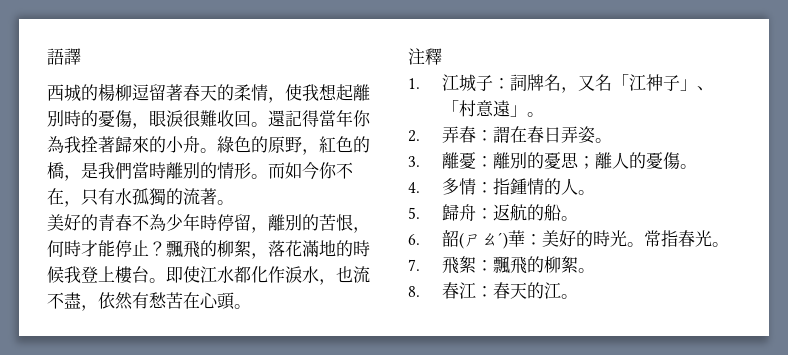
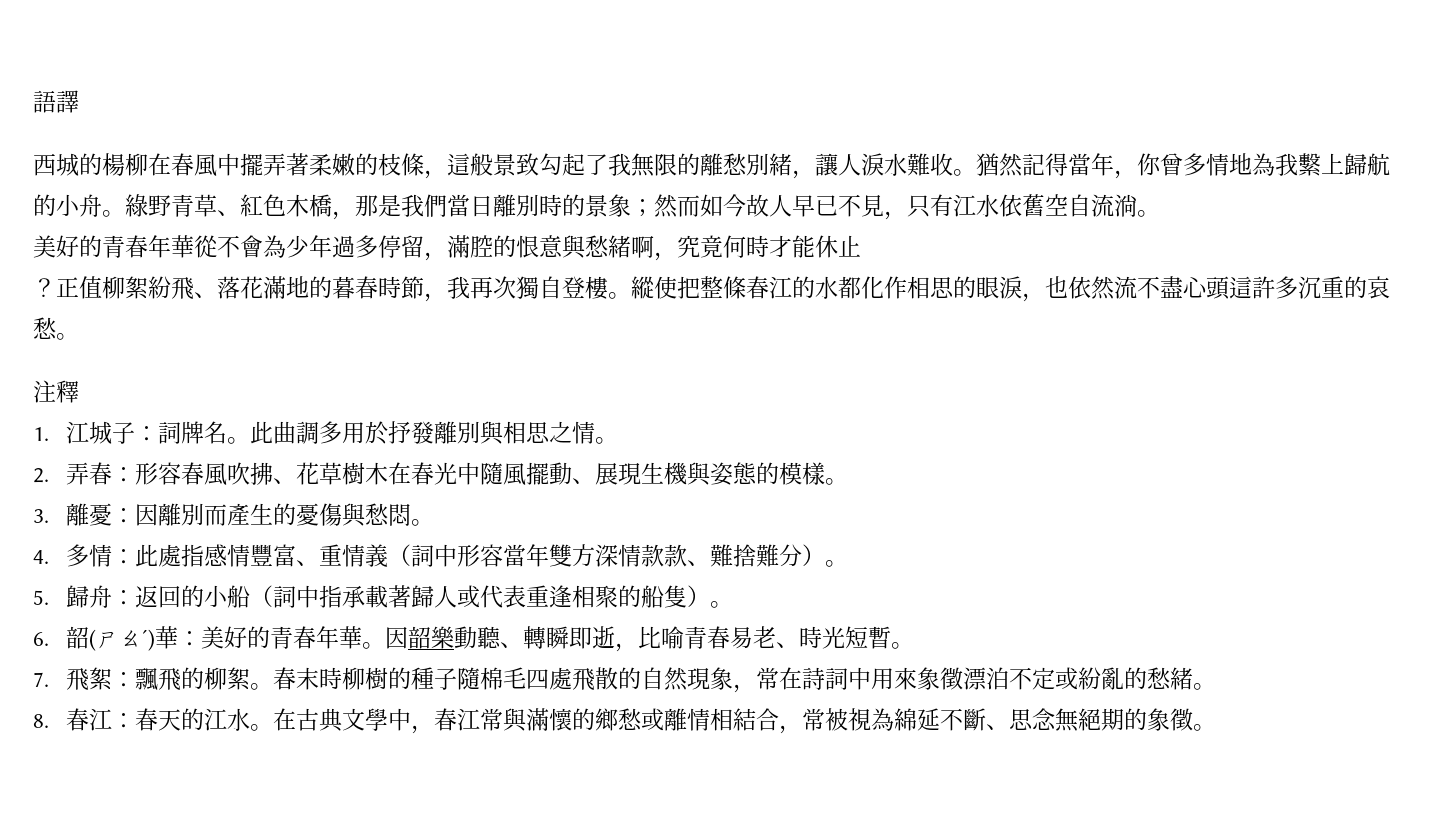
[132,84,370,103] [47,109,371,129] [47,135,370,155] [47,161,353,181] [47,188,234,207] [47,213,370,233] 逗留著春天的柔情，使我想起離別時的憂傷，眼淚很難收回。還記得當年你為我拴著歸來的小舟。綠色的原野，紅色的橋，是我們當時離別的情形。而如今你不在，只有水孤獨的流著。 // 美好的青春不為少年時停留，離別的苦恨， -> [148,153,1390,179] [33,194,1160,220] [33,235,723,261] 在春風中擺弄著柔嫩的枝條，這般景致勾起了我無限的離愁別緒，讓人淚水難收。猶然記得當年，你曾多情地為我繫上歸航的小舟。綠野青草、紅色木橋，那是我們當日離別時的景象；然而如今故人早已不見，只有江水依舊空自流淌。 // 美好的青春年華從不會為少年過多停留，滿腔的恨意與愁緒啊，究竟
[115,240,132,257] 停 -> [815,235,838,258] 休
[149,240,370,259] [47,266,370,285] [47,292,235,311] ？飄飛的柳絮，落花滿地的時候我登上樓台。即使江水都化作淚水，也流不盡，依然有愁苦在心頭 -> [33,276,1390,302] [33,317,57,340] // ？正值柳絮紛飛、落花滿地的暮春時節，我再次獨自登樓。縱使把整條春江的水都化作相思的眼淚，也依然流不盡心頭這許多沉重的哀愁
[560,74,714,93] [441,100,544,117] [408,126,612,144] [408,152,697,170] [408,178,595,195] [408,204,561,221] ，又名「江神子」、「村意遠」。 // 2.弄春：謂在春日弄姿。 // 3.離憂：離別的憂思；離人的憂傷。 // 4.多情：指鍾情的人。 // 5.歸舟：返航的船 -> [226,421,618,445] [33,462,848,486] [33,503,434,527] [33,544,848,567] [33,585,710,608] 。此曲調多用於抒發離別與相思之情。 // 2.弄春：形容春風吹拂、花草樹木在春光中隨風擺動、展現生機與姿態的模樣。 // 3.離憂：因離別而產生的憂傷與愁悶。 // 4.多情：此處指感情豐富、重情義（詞中形容當年雙方深情款款、難捨難分）。 // 5.歸舟：返回的小船（詞中指承載著歸人或代表重逢相聚的船隻）
[592,230,712,247] 時光。常指春光 -> [269,626,891,652] 青春年華。因韶樂動聽、轉瞬即逝，比喻青春易老、時光短暫
(595, 270) none -> [272,667,1216,693] 春末時柳樹的種子隨棉毛四處飛散的自然現象，常在詩詞中用來象徵漂泊不定或紛亂的愁緒。
(561, 290) none -> [226,708,1193,734] 水。在古典文學中，春江常與滿懷的鄉愁或離情相結合，常被視為綿延不斷、思念無絕期的象徵

